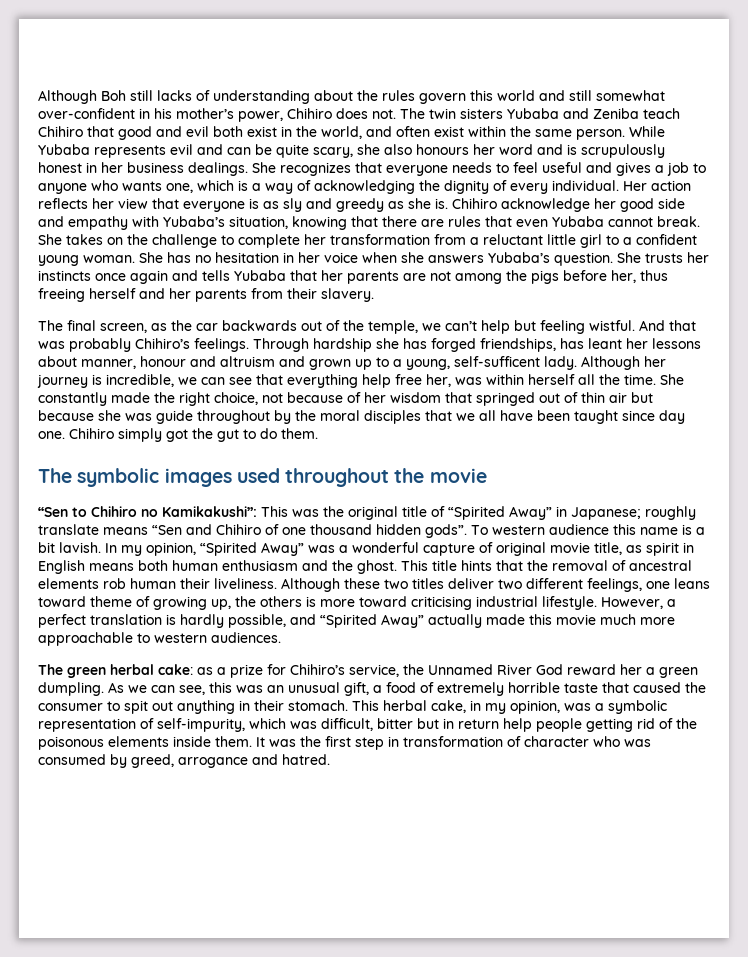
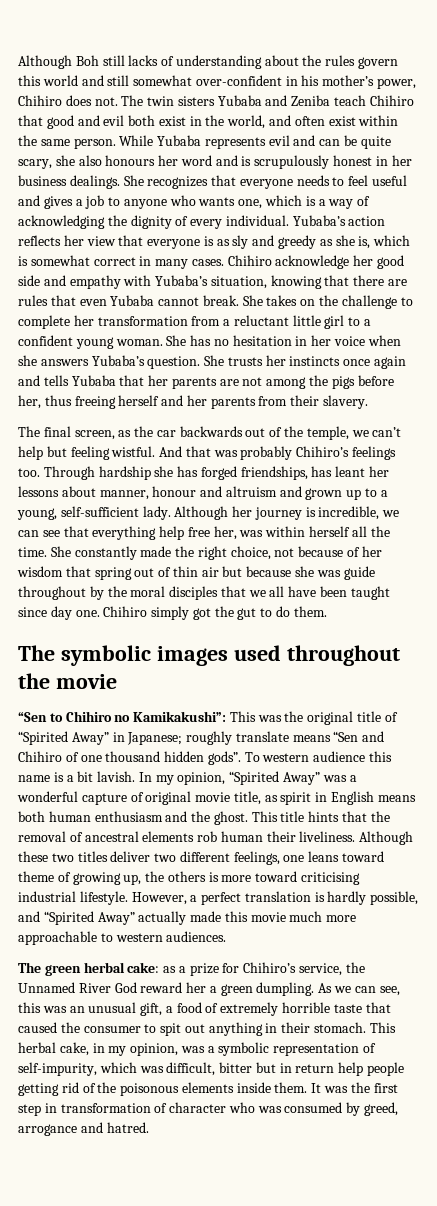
[623,181,647,191] Her -> [292,215,346,226] Yubaba’s
[435,198,448,209] is. -> [358,235,411,249] [18,255,224,269] is, which is somewhat correct in many cases.
[194,338,249,352] feelings. -> [352,446,397,460] [18,468,40,477] feelings too.
[454,356,540,367] self-sufficent -> [60,506,139,517] self-sufficient
[476,392,535,406] springed -> [94,567,132,580] spring

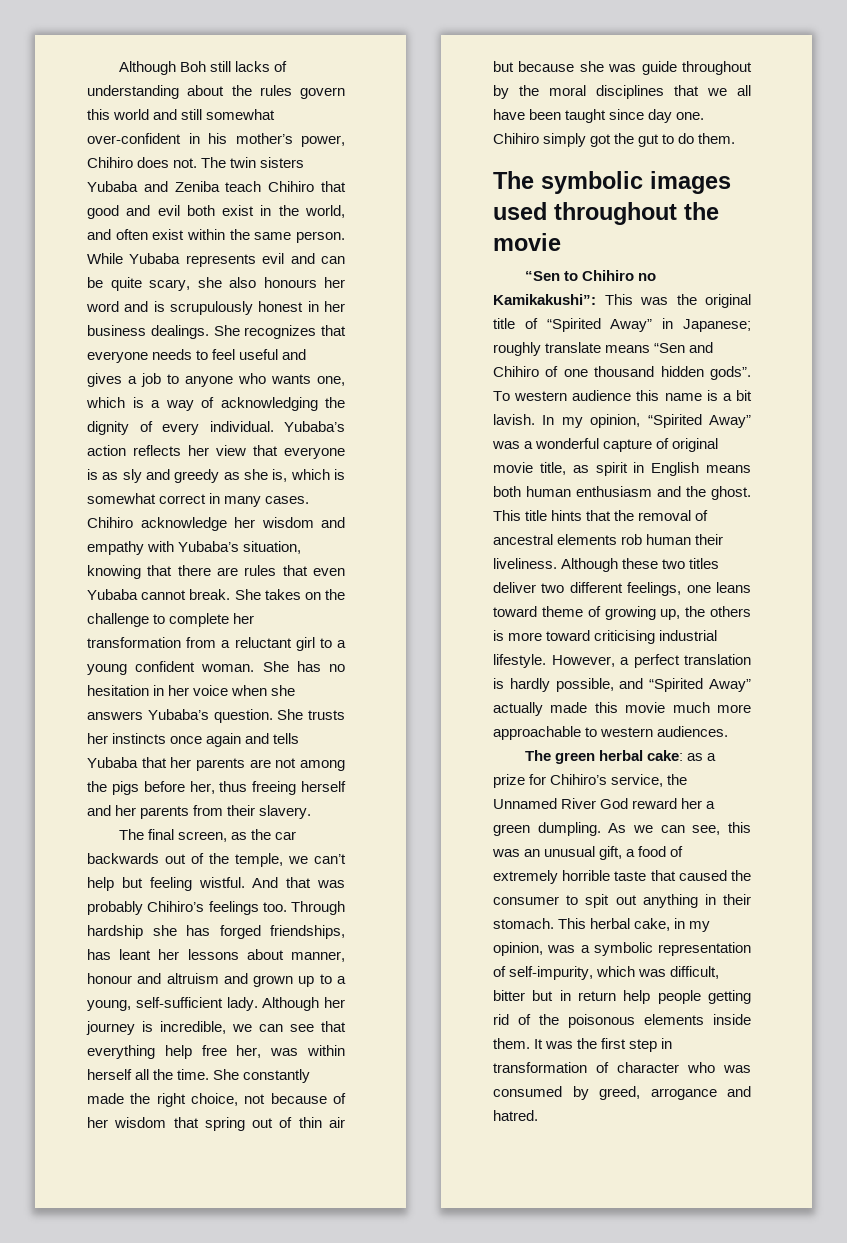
[377,255,405,269] [18,275,40,286] good side -> [261,517,314,528] wisdom
[292,315,321,326] little -> (292, 642) none
[18,335,114,349] confident young -> [87,661,196,675] young confident
[169,586,219,600] disciples -> [596,85,664,99] disciplines

